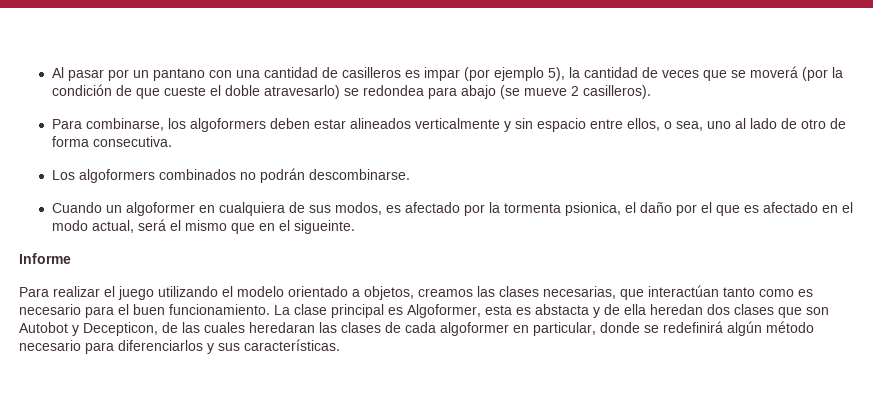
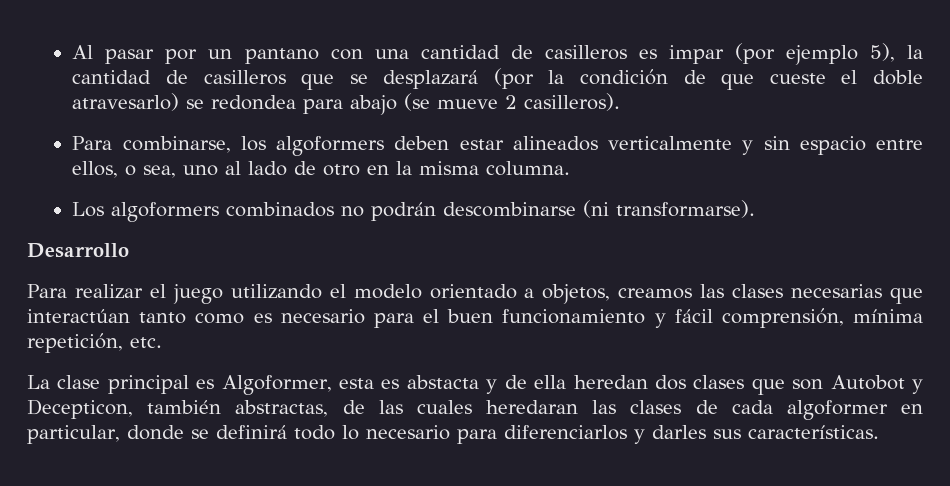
[661,70,699,78] veces -> [203,70,286,85] casilleros
[749,66,798,78] moverá -> [383,70,479,89] desplazará
[829,118,846,129] [51,136,172,147] de forma consecutiva. -> [367,161,571,176] en la misma columna.
[308,169,410,180] [51,202,853,216] [51,219,355,234] [19,253,71,264] descombinarse. // Cuando un algoformer en cualquiera de sus modos, es afectado por la tormenta psionica, el daño por el que es afectado en el modo actual, será el mismo que en el sigueinte. // Informe -> [443,200,756,218] [27,243,129,258] descombinarse (ni transformarse). // Desarrollo
[543,286,616,299] necesarias, -> [791,284,883,298] necesarias
[169,304,270,315] funcionamiento. -> [502,308,923,328] [27,333,162,353] funcionamiento y fácil comprensión, mínima repetición, etc. //
(158, 329) none -> [147,400,329,417] también abstractas,
[663,321,814,336] redefinirá algún método -> [215,425,359,440] definirá todo lo
(214, 348) none -> [651,425,706,439] darles

